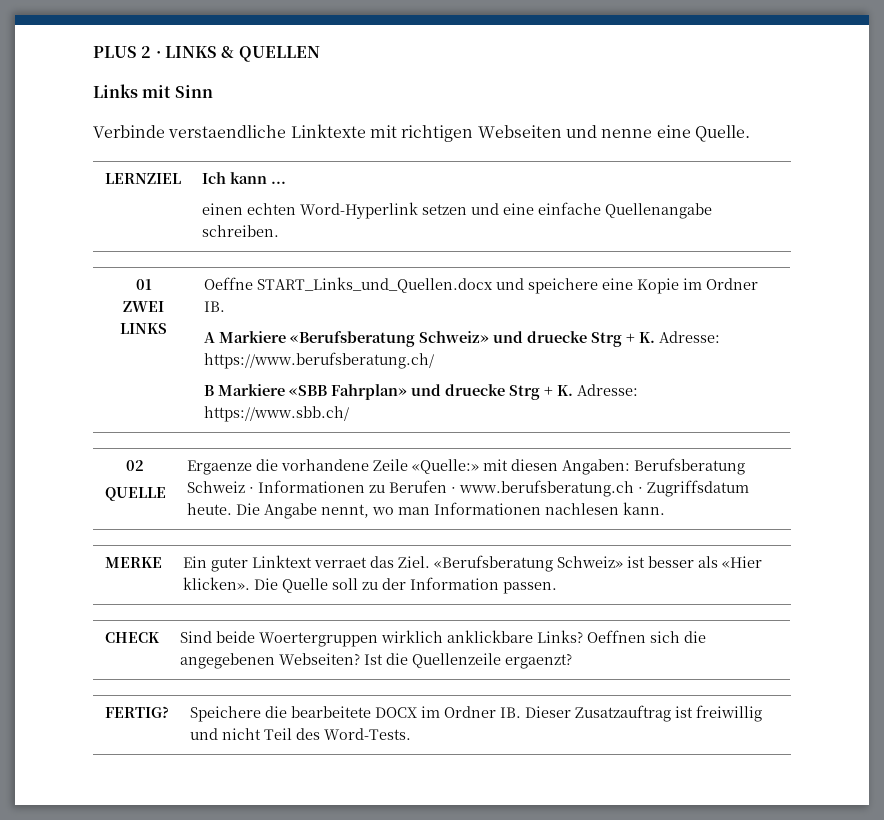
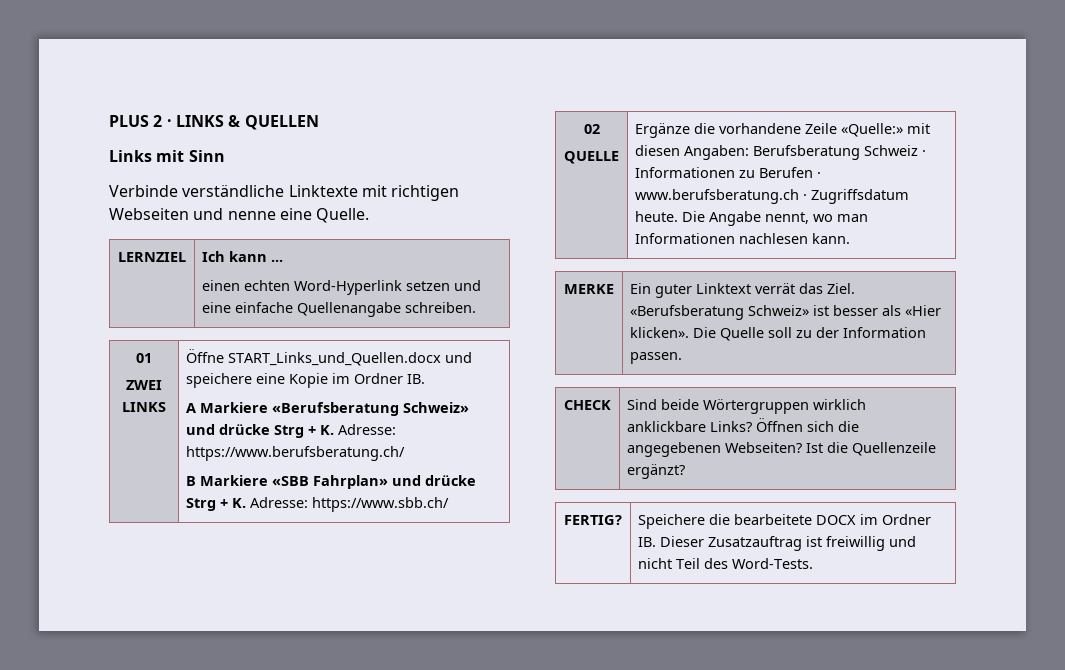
[168,125,287,138] verstaendliche -> [182,184,285,197] verständliche
[203,277,253,290] Oeffne -> [186,349,225,363] Öffne
[526,331,587,343] druecke -> [219,424,271,435] drücke
[444,384,505,396] druecke -> [425,475,477,486] drücke
[186,460,252,475] Ergaenze -> [635,123,691,138] Ergänze
[313,557,367,568] verraet -> [755,283,796,294] verrät
[258,632,378,647] Woertergruppen -> [703,399,810,414] Wörtergruppen
[586,630,646,643] Oeffnen -> [756,418,804,432] Öffnen
[504,653,572,669] ergaenzt? -> [627,464,686,479] ergänzt?

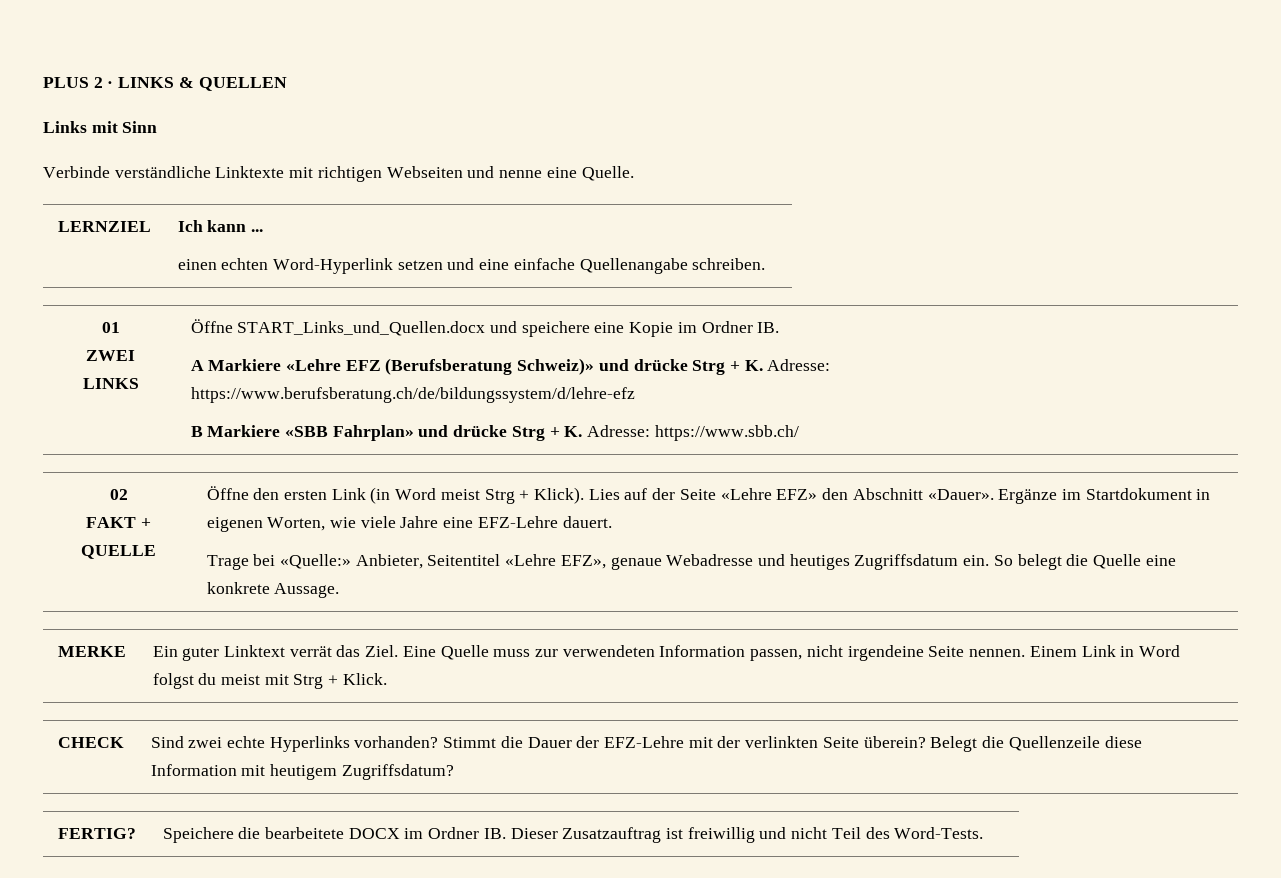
[272,402,470,416] [186,424,397,438] [186,446,406,461] «Berufsberatung Schweiz» und drücke Strg + K. Adresse: https://www.berufsberatung.ch/ -> [285,358,831,375] [190,387,635,403] «Lehre EFZ (Berufsberatung Schweiz)» und drücke Strg + K. Adresse: https://www.berufsberatung.ch/de/bildungssystem/d/lehre-efz
(600, 129) none -> [86,517,151,528] FAKT +
[635,123,931,138] [635,145,927,160] [635,167,822,178] [635,189,910,204] [635,211,869,226] [635,233,851,244] Ergänze die vorhandene Zeile «Quelle:» mit diesen Angaben: Berufsberatung Schweiz · Informationen zu Berufen · www.berufsberatung.ch · Zugriffsdatum heute. Die Angabe nennt, wo man Informationen nachlesen kann. -> [206,486,1211,504] [206,516,612,532] [206,554,1176,570] [206,582,340,598] Öffne den ersten Link (in Word meist Strg + Klick). Lies auf der Seite «Lehre EFZ» den Abschnitt «Dauer». Ergänze im Startdokument in eigenen Worten, wie viele Jahre eine EFZ-Lehre dauert. // Trage bei «Quelle:» Anbieter, Seitentitel «Lehre EFZ», genaue Webadresse und heutiges Zugriffsdatum ein. So belegt die Quelle eine konkrete Aussage.
[630,305,942,320] [630,327,927,341] [630,352,683,364] [564,400,611,410] [627,399,867,414] [627,418,860,432] [627,442,937,457] [627,464,686,479] «Berufsberatung Schweiz» ist besser als «Hier klicken». Die Quelle soll zu der Information passen. // CHECK | Sind beide Wörtergruppen wirklich anklickbare Links? Öffnen sich die angegebenen Webseiten? Ist die Quellenzeile ergänzt? -> [402,645,1181,661] [152,673,387,689] [57,737,124,748] [150,736,1142,752] [150,764,454,780] Eine Quelle muss zur verwendeten Information passen, nicht irgendeine Seite nennen. Einem Link in Word folgst du meist mit Strg + Klick. // CHECK | Sind zwei echte Hyperlinks vorhanden? Stimmt die Dauer der EFZ-Lehre mit der verlinkten Seite überein? Belegt die Quellenzeile diese Information mit heutigem Zugriffsdatum?

